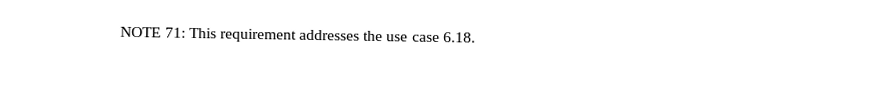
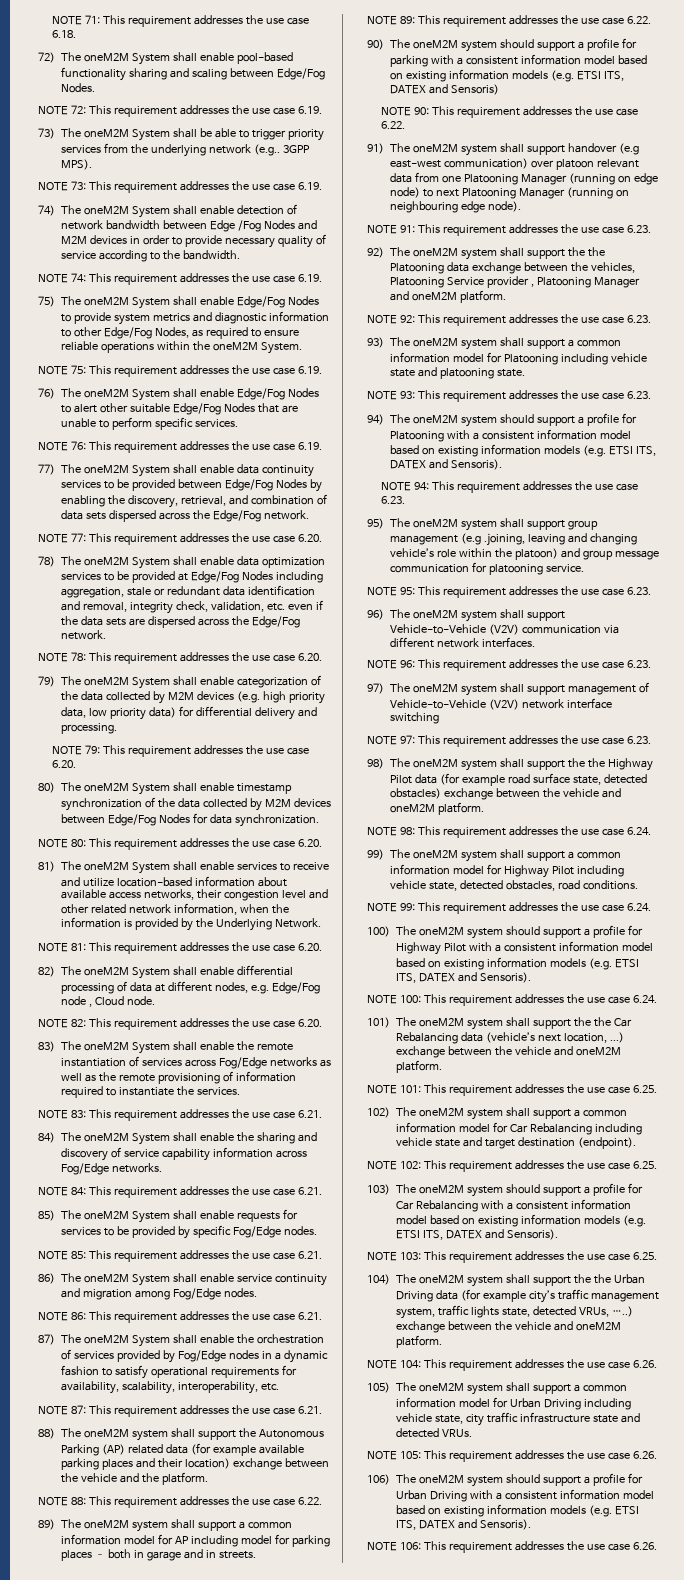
(476, 37) none -> [38,52,293,65] [60,67,325,81] [60,83,95,93] [38,105,322,117] [38,128,324,141] [60,143,310,157] [60,159,92,170] [38,181,322,193] [38,204,297,218] [60,220,317,232] [60,234,326,248] [60,250,240,262] [38,273,322,285] [38,296,319,309] [60,311,329,325] [60,327,299,339] [60,341,302,354] [38,365,322,377] [38,388,319,401] [60,403,298,415] [60,417,238,430] [38,441,322,453] [38,464,314,477] [60,479,322,492] [60,494,327,508] [60,510,309,522] [38,533,322,545] [38,556,325,569] [60,571,323,583] [60,585,315,598] [60,600,323,614] [60,616,300,628] [60,630,106,640] [38,652,322,664] [38,675,321,689] [60,691,325,704] [60,706,317,720] [60,723,117,734] [52,745,310,757] [52,760,77,768] [38,782,292,795] [60,797,331,811] [60,813,319,827] [38,838,322,850] [38,861,329,874] [60,876,287,887] [60,889,328,901] [60,903,289,915] [60,917,321,931] [38,942,322,954] [38,965,293,979] [60,981,320,994] [60,996,155,1007] [38,1018,322,1030] [38,1041,293,1054] [60,1056,331,1069] [60,1071,296,1084] [60,1086,240,1098] [38,1109,322,1121] [38,1132,317,1145] [60,1147,307,1161] [60,1163,162,1175] [38,1186,322,1198] [38,1209,298,1223] [60,1225,317,1239] [38,1250,322,1262] [38,1273,327,1286] [60,1288,257,1300] [38,1311,322,1323] [38,1334,324,1347] [60,1349,328,1363] [60,1365,297,1379] [60,1381,279,1394] [38,1405,322,1417] [38,1428,324,1441] [60,1443,304,1456] [60,1458,329,1470] [60,1472,208,1485] [38,1496,322,1508] [38,1519,292,1532] [60,1534,330,1547] [60,1549,256,1561] [367,15,651,27] [367,38,637,52] [389,54,647,67] [389,69,624,82] [389,84,499,95] [381,106,639,118] [381,121,406,129] [367,143,639,156] [389,158,639,170] [389,172,658,185] [389,187,629,199] [389,201,521,213] [367,224,651,236] [367,247,605,260] [389,262,635,274] [389,276,640,288] [389,290,506,303] [367,314,651,326] [367,337,621,350] [389,352,647,365] [389,367,525,379] [367,390,651,402] [367,413,637,427] [389,429,631,442] [389,444,656,457] [389,459,502,470] [381,481,639,493] [381,496,406,504] [367,518,598,531] [389,533,637,546] [389,548,659,560] [389,562,584,575] [367,586,651,598] [367,609,565,622] [389,624,619,635] [389,637,535,648] [367,659,651,671] [367,682,649,696] [389,698,612,710] [389,712,439,724] [367,735,651,747] [367,758,653,771] [389,773,647,786] [389,788,621,800] [389,802,484,815] [367,826,651,838] [367,849,621,862] [389,864,624,878] [389,880,638,891] [367,902,651,914] [367,925,643,939] [395,941,653,955] [395,957,639,970] [395,972,531,983] [367,994,657,1006] [367,1017,632,1030] [395,1032,624,1044] [395,1046,621,1058] [395,1060,442,1073] [367,1084,657,1096] [367,1107,627,1120] [395,1122,642,1135] [395,1137,636,1149] [367,1160,657,1172] [367,1183,643,1197] [395,1199,631,1212] [395,1214,646,1227] [395,1229,558,1240] [367,1251,657,1263] [367,1274,645,1287] [395,1289,659,1303] [395,1305,633,1319] [395,1321,621,1333] [395,1335,442,1348] [367,1359,657,1371] [367,1382,627,1395] [395,1397,631,1410] [395,1412,640,1426] [395,1428,472,1438] [367,1450,657,1462] [367,1473,643,1487] [395,1489,654,1502] [395,1504,639,1517] [395,1519,531,1530] [367,1541,657,1553] // 72) The oneM2M System shall enable pool-based functionality sharing and scaling between Edge/Fog Nodes. // NOTE 72: This requirement addresses the use case 6.19. // 73) The oneM2M System shall be able to trigger priority services from the underlying network (e.g.. 3GPP MPS). // NOTE 73: This requirement addresses the use case 6.19. // 74) The oneM2M System shall enable detection of network bandwidth between Edge /Fog Nodes and M2M devices in order to provide necessary quality of service according to the bandwidth. // NOTE 74: This requirement addresses the use case 6.19. // 75) The oneM2M System shall enable Edge/Fog Nodes to provide system metrics and diagnostic information to other Edge/Fog Nodes, as required to ensure reliable operations within the oneM2M System. // NOTE 75: This requirement addresses the use case 6.19. // 76) The oneM2M System shall enable Edge/Fog Nodes to alert other suitable Edge/Fog Nodes that are unable to perform specific services. // NOTE 76: This requirement addresses the use case 6.19. // 77) The oneM2M System shall enable data continuity services to be provided between Edge/Fog Nodes by enabling the discovery, retrieval, and combination of data sets dispersed across the Edge/Fog network. // NOTE 77: This requirement addresses the use case 6.20. // 78) The oneM2M System shall enable data optimization services to be provided at Edge/Fog Nodes including aggregation, stale or redundant data identification and removal, integrity check, validation, etc. even if the data sets are dispersed across the Edge/Fog network. // NOTE 78: This requirement addresses the use case 6.20. // 79) The oneM2M System shall enable categorization of the data collected by M2M devices (e.g. high priority data, low priority data) for differential delivery and processing. // NOTE 79: This requirement addresses the use case 6.20. // 80) The oneM2M System shall enable timestamp synchronization of the data collected by M2M devices between Edge/Fog Nodes for data synchronization. // NOTE 80: This requirement addresses the use case 6.20. // 81) The oneM2M System shall enable services to receive and utilize location-based information about available access networks, their congestion level and other related network information, when the information is provided by the Underlying Network. // NOTE 81: This requirement addresses the use case 6.20. // 82) The oneM2M System shall enable differential processing of data at different nodes, e.g. Edge/Fog node , Cloud node. // NOTE 82: This requirement addresses the use case 6.20. // 83) The oneM2M System shall enable the remote instantiation of services across Fog/Edge networks as well as the remote provisioning of information required to instantiate the services. // NOTE 83: This requirement addresses the use case 6.21. // 84) The oneM2M System shall enable the sharing and discovery of service capability information across Fog/Edge networks. // NOTE 84: This requirement addresses the use case 6.21. // 85) The oneM2M System shall enable requests for services to be provided by specific Fog/Edge nodes. // NOTE 85: This requirement addresses the use case 6.21. // 86) The oneM2M System shall enable service continuity and migration among Fog/Edge nodes. // NOTE 86: This requirement addresses the use case 6.21. // 87) The oneM2M System shall enable the orchestration of services provided by Fog/Edge nodes in a dynamic fashion to satisfy operational requirements for availability, scalability, interoperability, etc. // NOTE 87: This requirement addresses the use case 6.21. // 88) The oneM2M system shall support the Autonomous Parking (AP) related data (for example available parking places and their location) exchange between the vehicle and the platform. // NOTE 88: This requirement addresses the use case 6.22. // 89) The oneM2M system shall support a common information model for AP including model for parking places – both in garage and in streets. // NOTE 89: This requirement addresses the use case 6.22. // 90) The oneM2M system should support a profile for parking with a consistent information model based on existing information models (e.g. ETSI ITS, DATEX and Sensoris) // NOTE 90: This requirement addresses the use case 6.22. // 91) The oneM2M system shall support handover (e.g east-west communication) over platoon relevant data from one Platooning Manager (running on edge node) to next Platooning Manager (running on neighbouring edge node). // NOTE 91: This requirement addresses the use case 6.23. // 92) The oneM2M system shall support the the Platooning data exchange between the vehicles, Platooning Service provider , Platooning Manager and oneM2M platform. // NOTE 92: This requirement addresses the use case 6.23. // 93) The oneM2M system shall support a common information model for Platooning including vehicle state and platooning state. // NOTE 93: This requirement addresses the use case 6.23. // 94) The oneM2M system should support a profile for Platooning with a consistent information model based on existing information models (e.g. ETSI ITS, DATEX and Sensoris). // NOTE 94: This requirement addresses the use case 6.23. // 95) The oneM2M system shall support group management (e.g .joining, leaving and changing vehicle’s role within the platoon) and group message communication for platooning service. // NOTE 95: This requirement addresses the use case 6.23. // 96) The oneM2M system shall support Vehicle-to-Vehicle (V2V) communication via different network interfaces. // NOTE 96: This requirement addresses the use case 6.23. // 97) The oneM2M system shall support management of Vehicle-to-Vehicle (V2V) network interface switching // NOTE 97: This requirement addresses the use case 6.23. // 98) The oneM2M system shall support the the Highway Pilot data (for example road surface state, detected obstacles) exchange between the vehicle and oneM2M platform. // NOTE 98: This requirement addresses the use case 6.24. // 99) The oneM2M system shall support a common information model for Highway Pilot including vehicle state, detected obstacles, road conditions. // NOTE 99: This requirement addresses the use case 6.24. // 100) The oneM2M system should support a profile for Highway Pilot with a consistent information model based on existing information models (e.g. ETSI ITS, DATEX and Sensoris). // NOTE 100: This requirement addresses the use case 6.24. // 101) The oneM2M system shall support the the Car Rebalancing data (vehicle’s next location, ...) exchange between the vehicle and oneM2M platform. // NOTE 101: This requirement addresses the use case 6.25. // 102) The oneM2M system shall support a common information model for Car Rebalancing including vehicle state and target destination (endpoint). // NOTE 102: This requirement addresses the use case 6.25. // 103) The oneM2M system should support a profile for Car Rebalancing with a consistent information model based on existing information models (e.g. ETSI ITS, DATEX and Sensoris). // NOTE 103: This requirement addresses the use case 6.25. // 104) The oneM2M system shall support the the Urban Driving data (for example city’s traffic management system, traffic lights state, detected VRUs, …..) exchange between the vehicle and oneM2M platform. // NOTE 104: This requirement addresses the use case 6.26. // 105) The oneM2M system shall support a common information model for Urban Driving including vehicle state, city traffic infrastructure state and detected VRUs. // NOTE 105: This requirement addresses the use case 6.26. // 106) The oneM2M system should support a profile for Urban Driving with a consistent information model based on existing information models (e.g. ETSI ITS, DATEX and Sensoris). // NOTE 106: This requirement addresses the use case 6.26.

